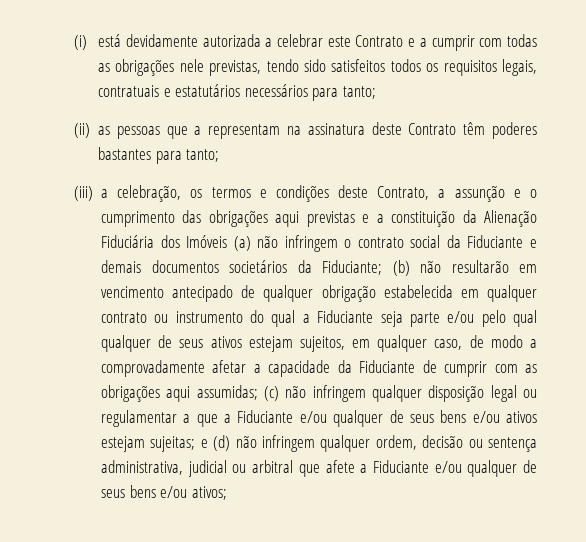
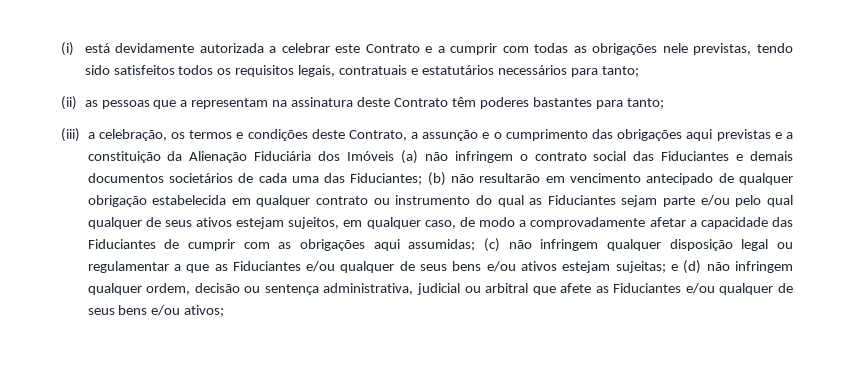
[446,235,524,248] da Fiduciante -> [633,151,730,161] das Fiduciantes
[297,260,383,275] da Fiduciante; -> [238,173,423,185] de cada uma das Fiduciantes;
[302,310,403,327] a Fiduciante seja -> [529,195,658,207] as Fiduciantes sejam
[337,360,416,373] da Fiduciante -> [772,217,794,227] [87,239,156,249] das Fiduciantes
[224,410,294,423] a Fiduciante -> [214,261,301,271] as Fiduciantes
[360,460,429,473] a Fiduciante -> [595,283,682,293] as Fiduciantes

